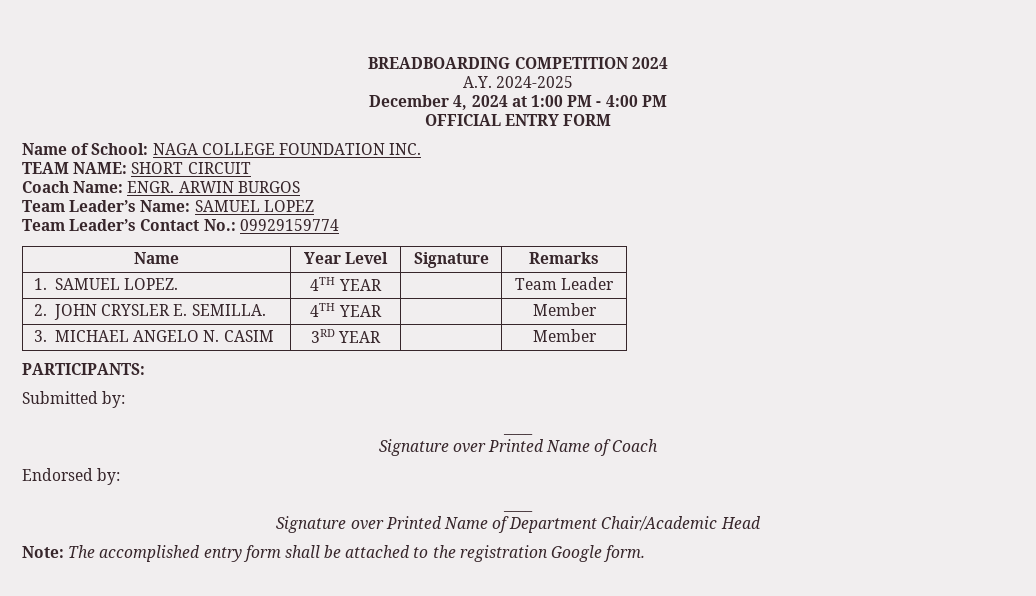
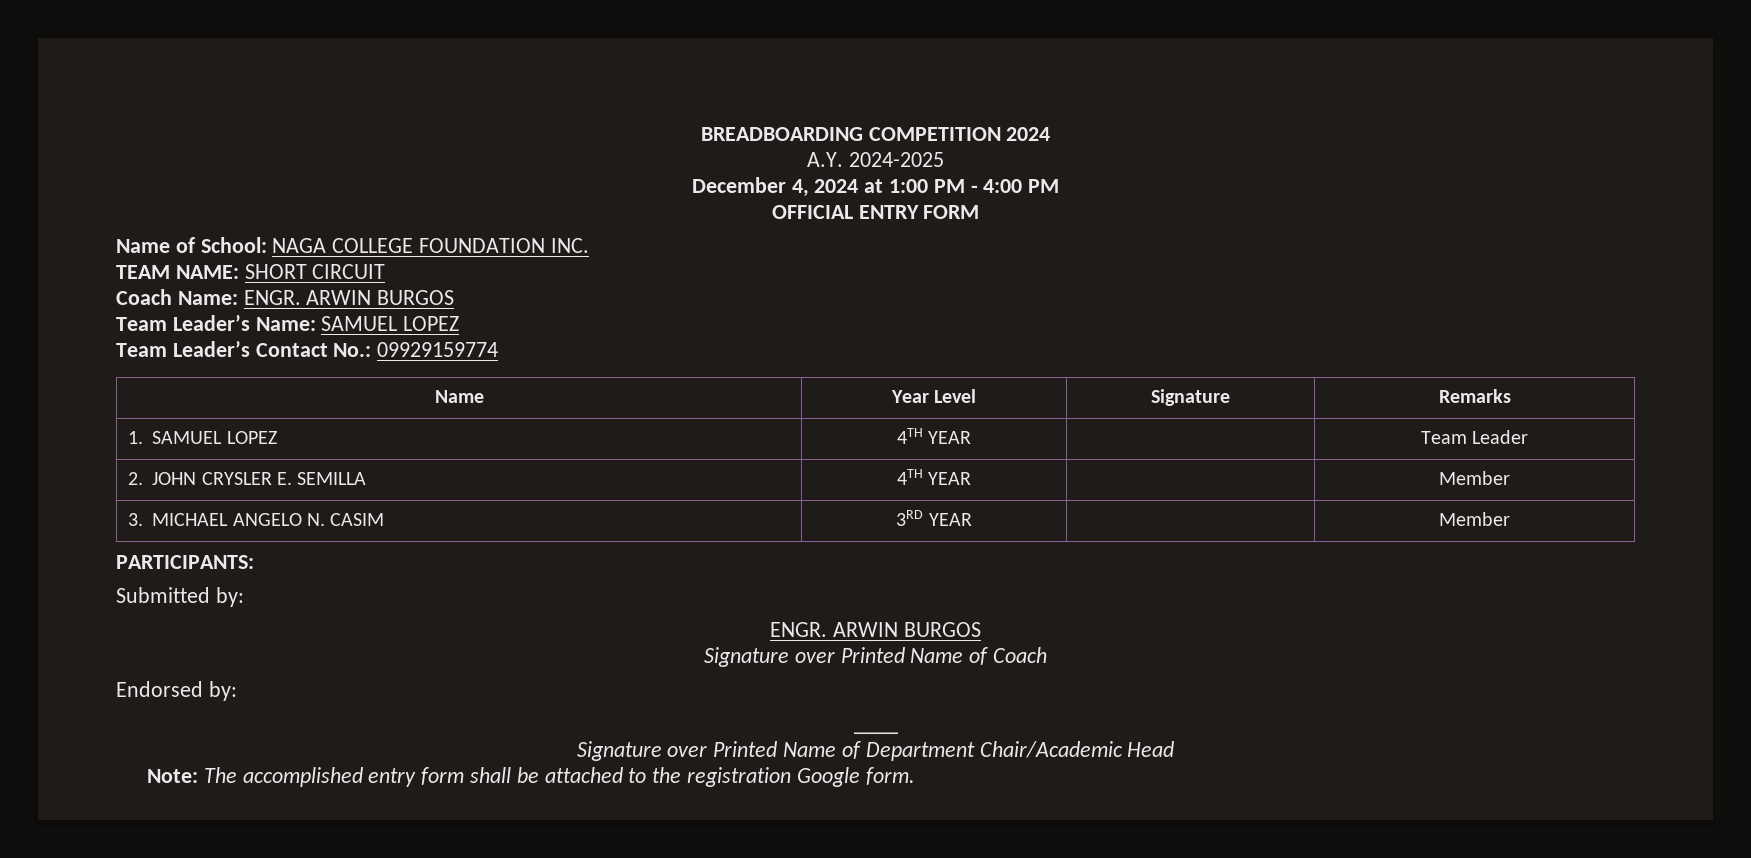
[124,278,179,290] LOPEZ. -> [226,431,277,444] LOPEZ
[191,304,266,316] SEMILLA. -> [297,472,367,485] SEMILLA
[503,433,533,435] ____ -> [770,622,981,637] ENGR. ARWIN BURGOS

